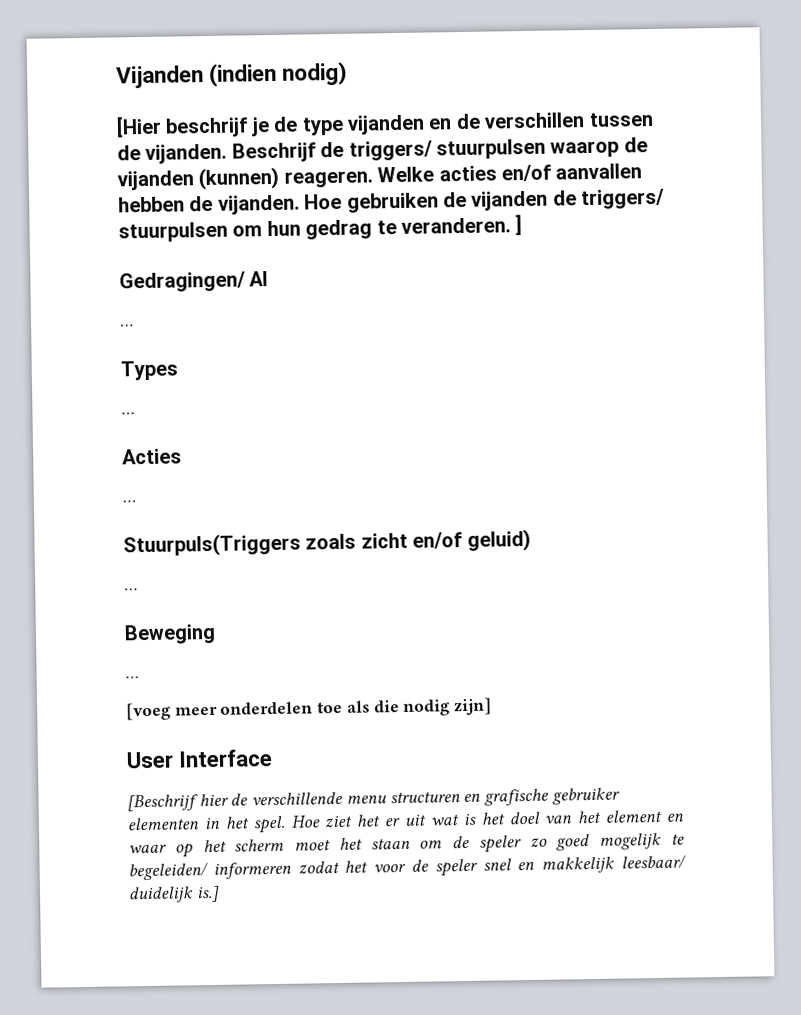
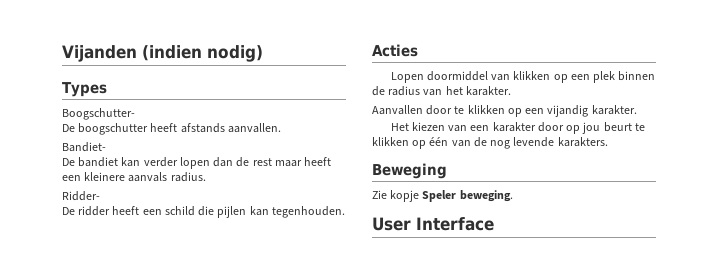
[116,111,654,138] [117,137,648,164] [117,163,643,191] [118,188,666,215] [118,214,523,243] [119,271,269,293] [120,324,134,327] [120,360,178,381] [121,412,135,415] [122,448,182,465] [122,500,136,503] [123,528,531,558] [124,588,138,591] [124,623,216,645] [125,676,139,679] [126,697,493,721] [126,749,274,769] [127,787,620,812] [127,809,684,834] [128,832,685,858] [128,854,688,881] [128,885,220,904] [Hier beschrijf je de type vijanden en de verschillen tussen de vijanden. Beschrijf de triggers/ stuurpulsen waarop de vijanden (kunnen) reageren. Welke acties en/of aanvallen hebben de vijanden. Hoe gebruiken de vijanden de triggers/ stuurpulsen om hun gedrag te veranderen. ] // Gedragingen/ AI // … // Types // … // Acties // … // Stuurpuls(Triggers zoals zicht en/of geluid) // … // Beweging // … // [voeg meer onderdelen toe als die nodig zijn] // User Interface // [Beschrijf hier de verschillende menu structuren en grafische gebruiker elementen in het spel. Hoe ziet het er uit wat is het doel van het element en waar op het scherm moet het staan om de speler zo goed mogelijk te begeleiden/ informeren zodat het voor de speler snel en makkelijk leesbaar/ duidelijk is.] -> [62,82,107,97] [62,108,135,120] [62,123,281,135] [62,142,106,152] [62,157,332,169] [62,172,206,182] [62,191,100,201] [62,206,345,218] [372,44,418,57] [390,71,656,83] [372,86,511,96] [372,105,637,117] [390,122,645,134] [372,137,608,149] [372,163,447,179] [372,190,513,202] [372,217,494,231] Types // Boogschutter- // De boogschutter heeft afstands aanvallen. // Bandiet- // De bandiet kan verder lopen dan de rest maar heeft een kleinere aanvals radius. // Ridder- // De ridder heeft een schild die pijlen kan tegenhouden. // Acties // Lopen doormiddel van klikken op een plek binnen de radius van het karakter. // Aanvallen door te klikken op een vijandig karakter. // Het kiezen van een karakter door op jou beurt te klikken op één van de nog levende karakters. // Beweging // Zie kopje Speler beweging. // User Interface

